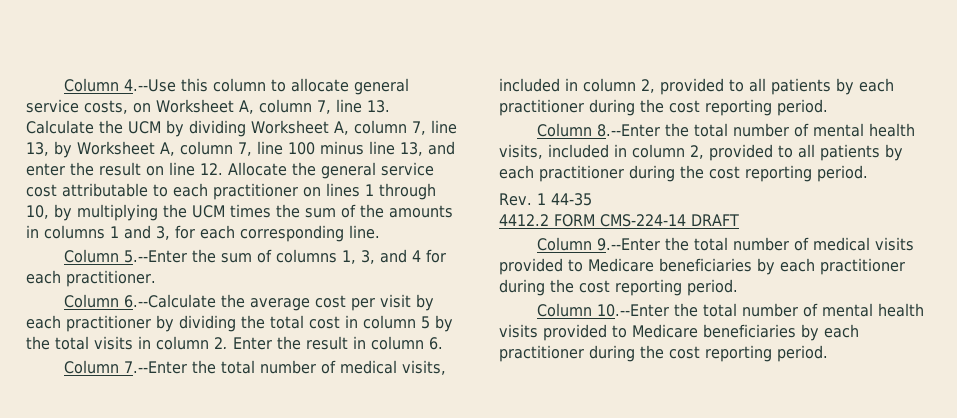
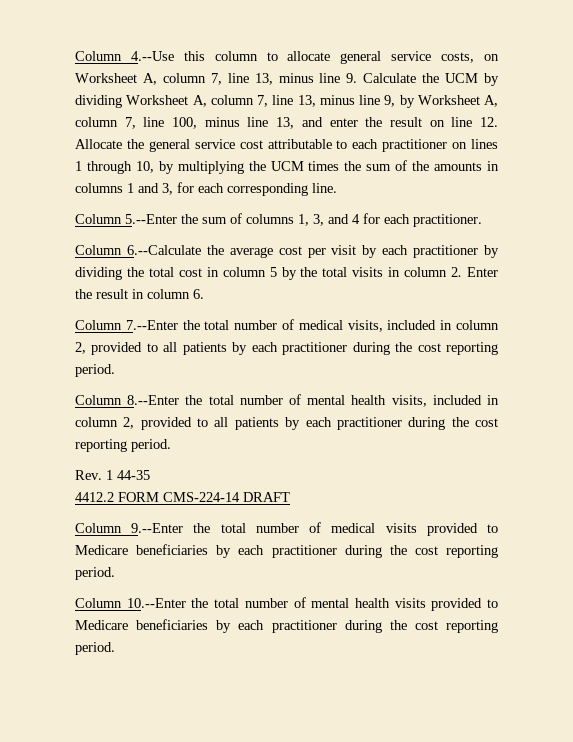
[366,100,390,113] 13. -> [254,73,358,85] 13, minus line 9.
(49, 149) none -> [319,95,396,107] minus line 9,
[287,142,315,155] 100 -> [172,117,198,129] 100,

